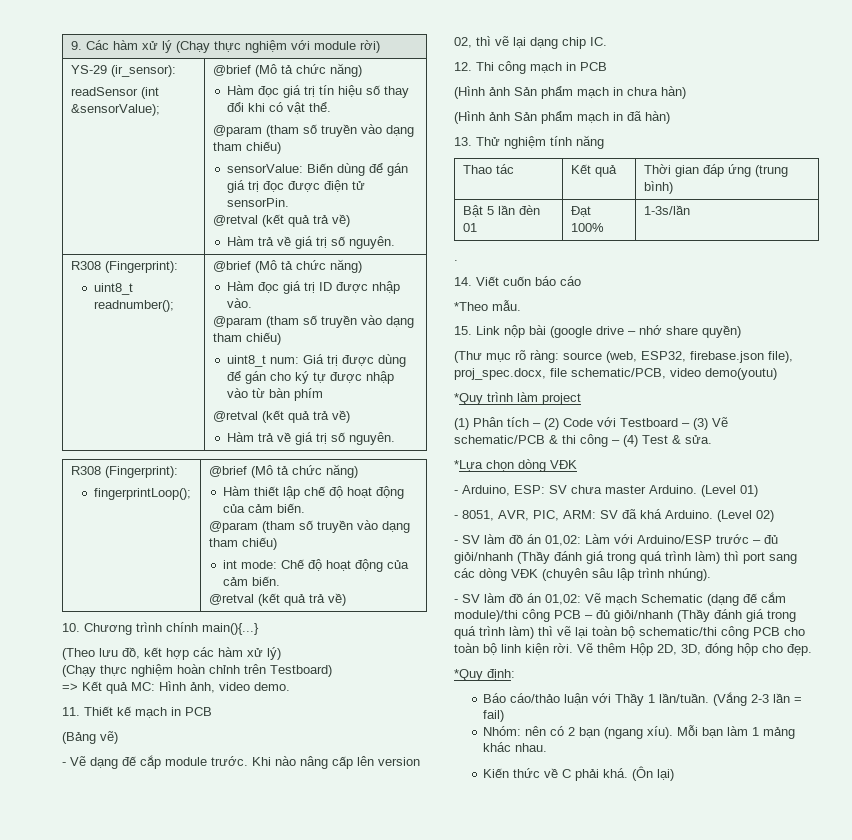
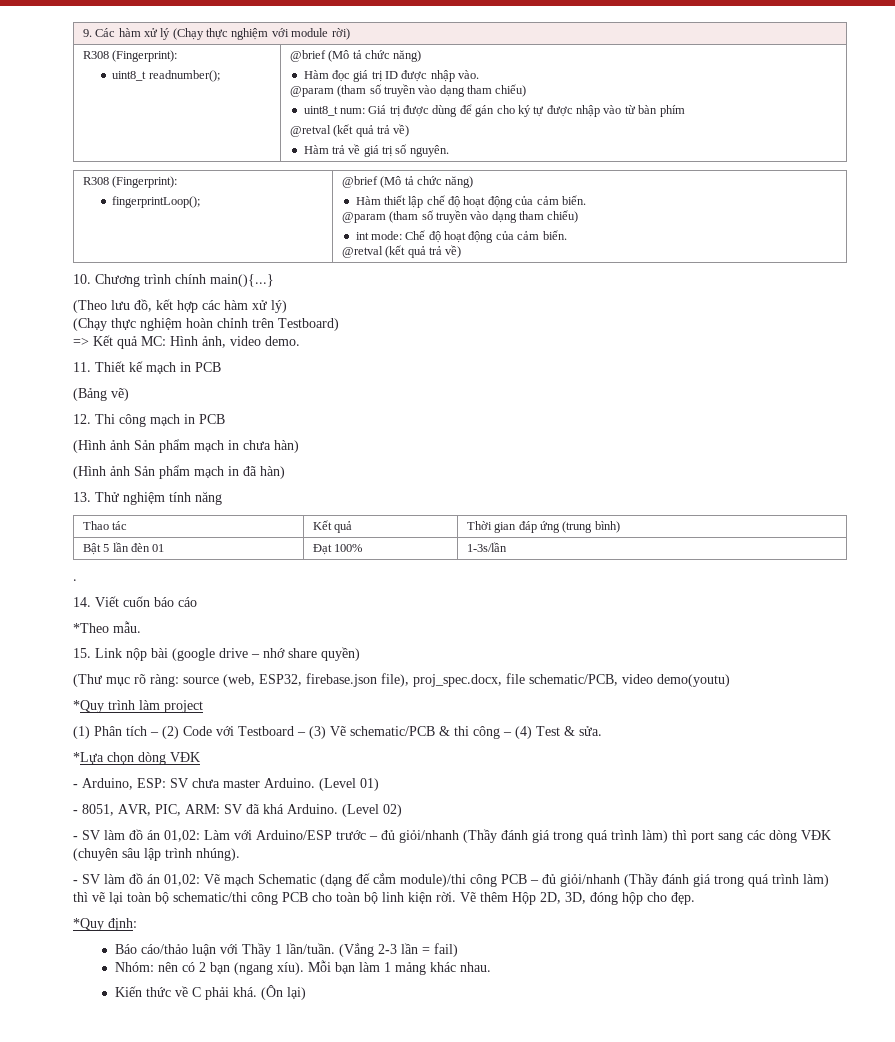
[70,65,176,77] [70,87,159,99] [70,104,160,116] [212,63,362,77] [226,85,409,98] [226,102,331,114] [212,124,414,137] [212,141,281,154] [226,163,408,176] [226,180,365,193] [226,198,289,207] [212,214,350,227] [226,236,395,249] // YS-29 (ir_sensor): // readSensor (int &sensorValue); | @brief (Mô tả chức năng) // Hàm đọc giá trị tín hiệu số thay đổi khi có vật thể. // @param (tham số truyền vào dạng tham chiếu) // sensorValue: Biến dùng để gán giá trị đọc được điện tử sensorPin. // @retval (kết quả trả về) // Hàm trả về giá trị số nguyên. -> (350, 34) none
[62,755,420,769] [454,36,607,49] // - Vẽ dạng đế cắp module trước. Khi nào nâng cấp lên version 02, thì vẽ lại dạng chip IC. -> (129, 394) none

